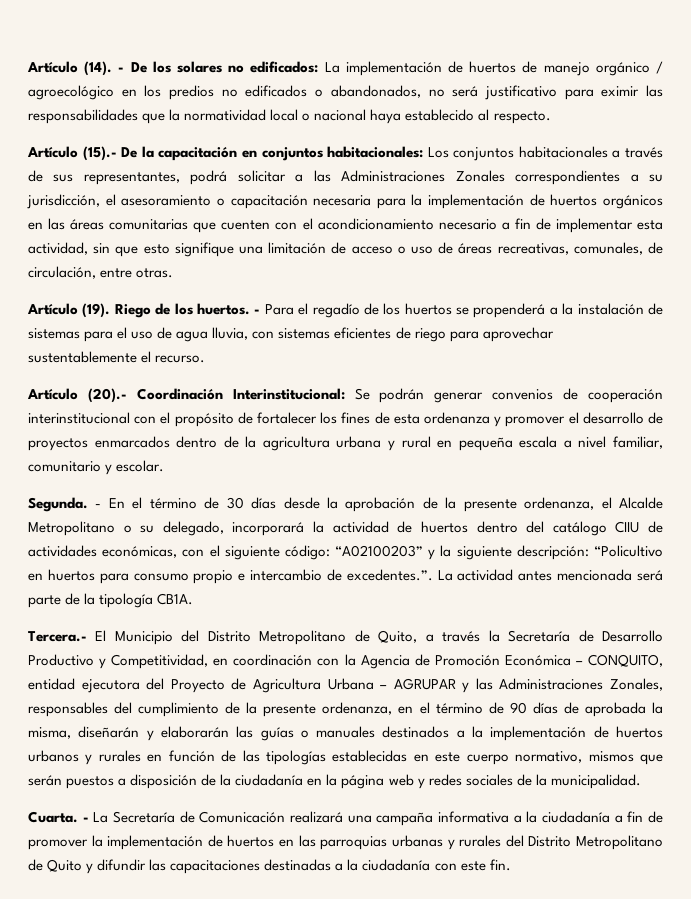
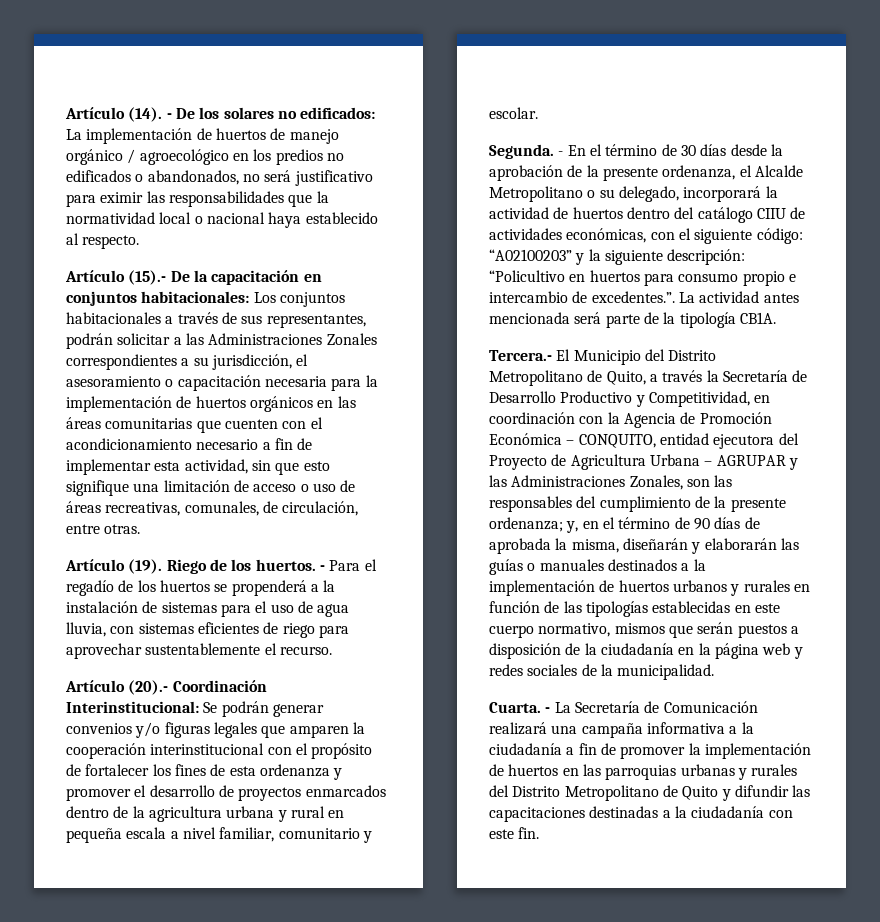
[190,170,228,185] podrá -> [66,333,113,349] podrán
[563,388,579,400] de -> [135,722,365,738] y/o figuras legales que amparen la
(663, 684) none -> [686,475,733,487] son las
[322,702,393,715] ordenanza, -> [489,517,579,533] ordenanza; y,

